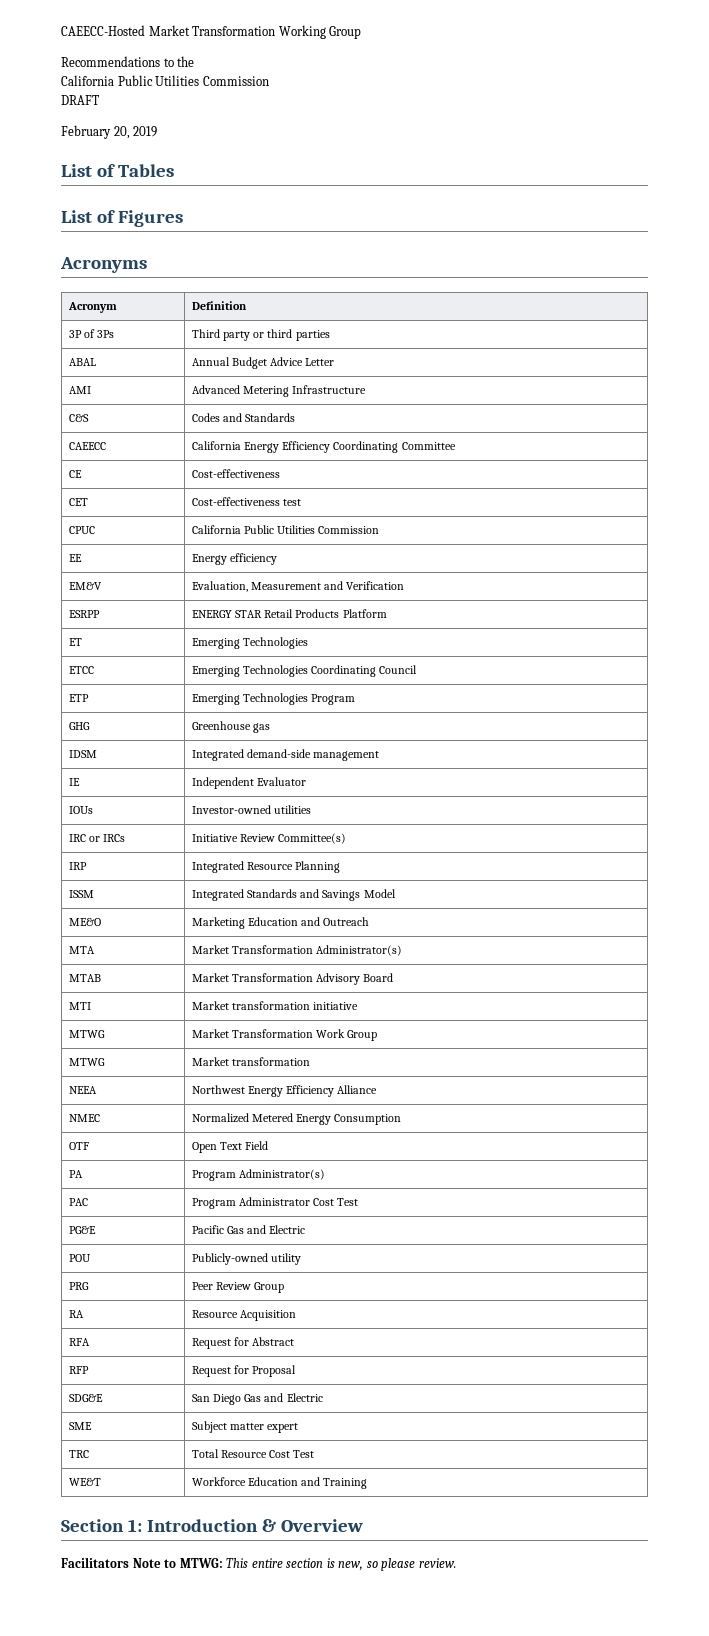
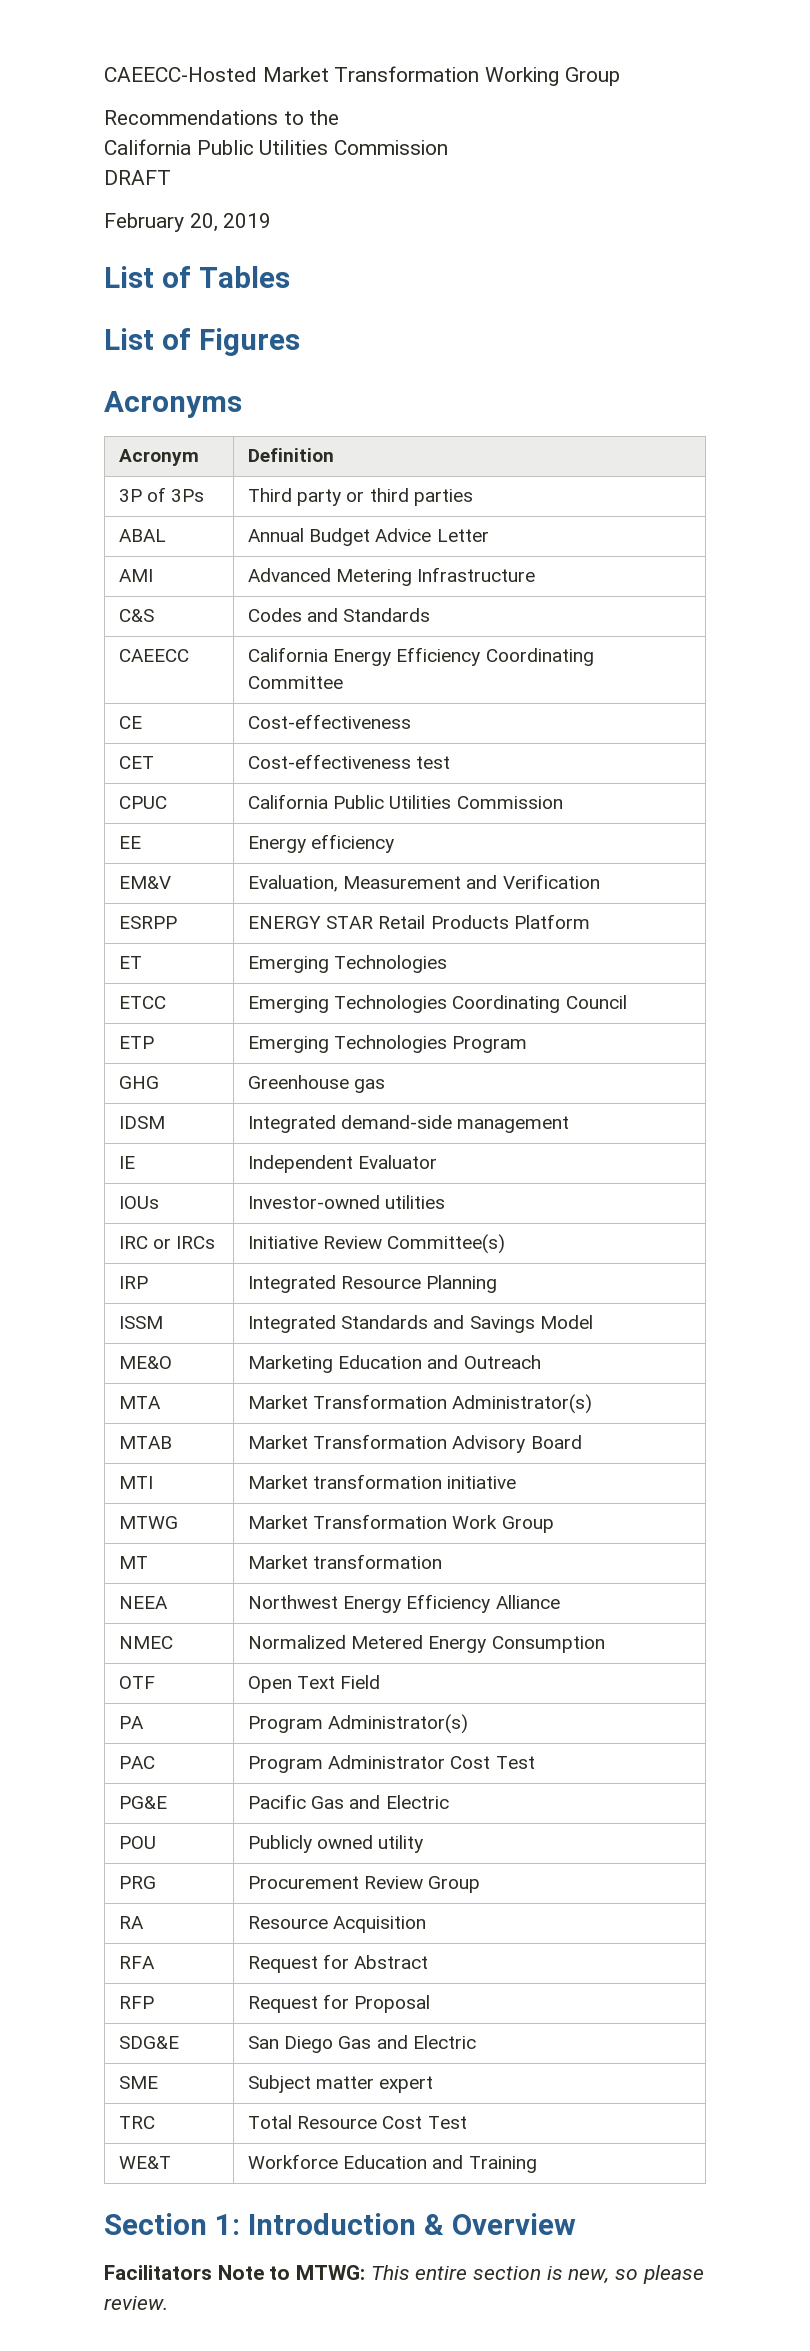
[69,1058,106,1066] MTWG -> [119,1556,149,1569] MT
[192,1253,269,1265] Publicly-owned -> [248,1835,374,1853] Publicly owned
[192,1282,214,1290] Peer -> [248,1876,360,1889] Procurement

